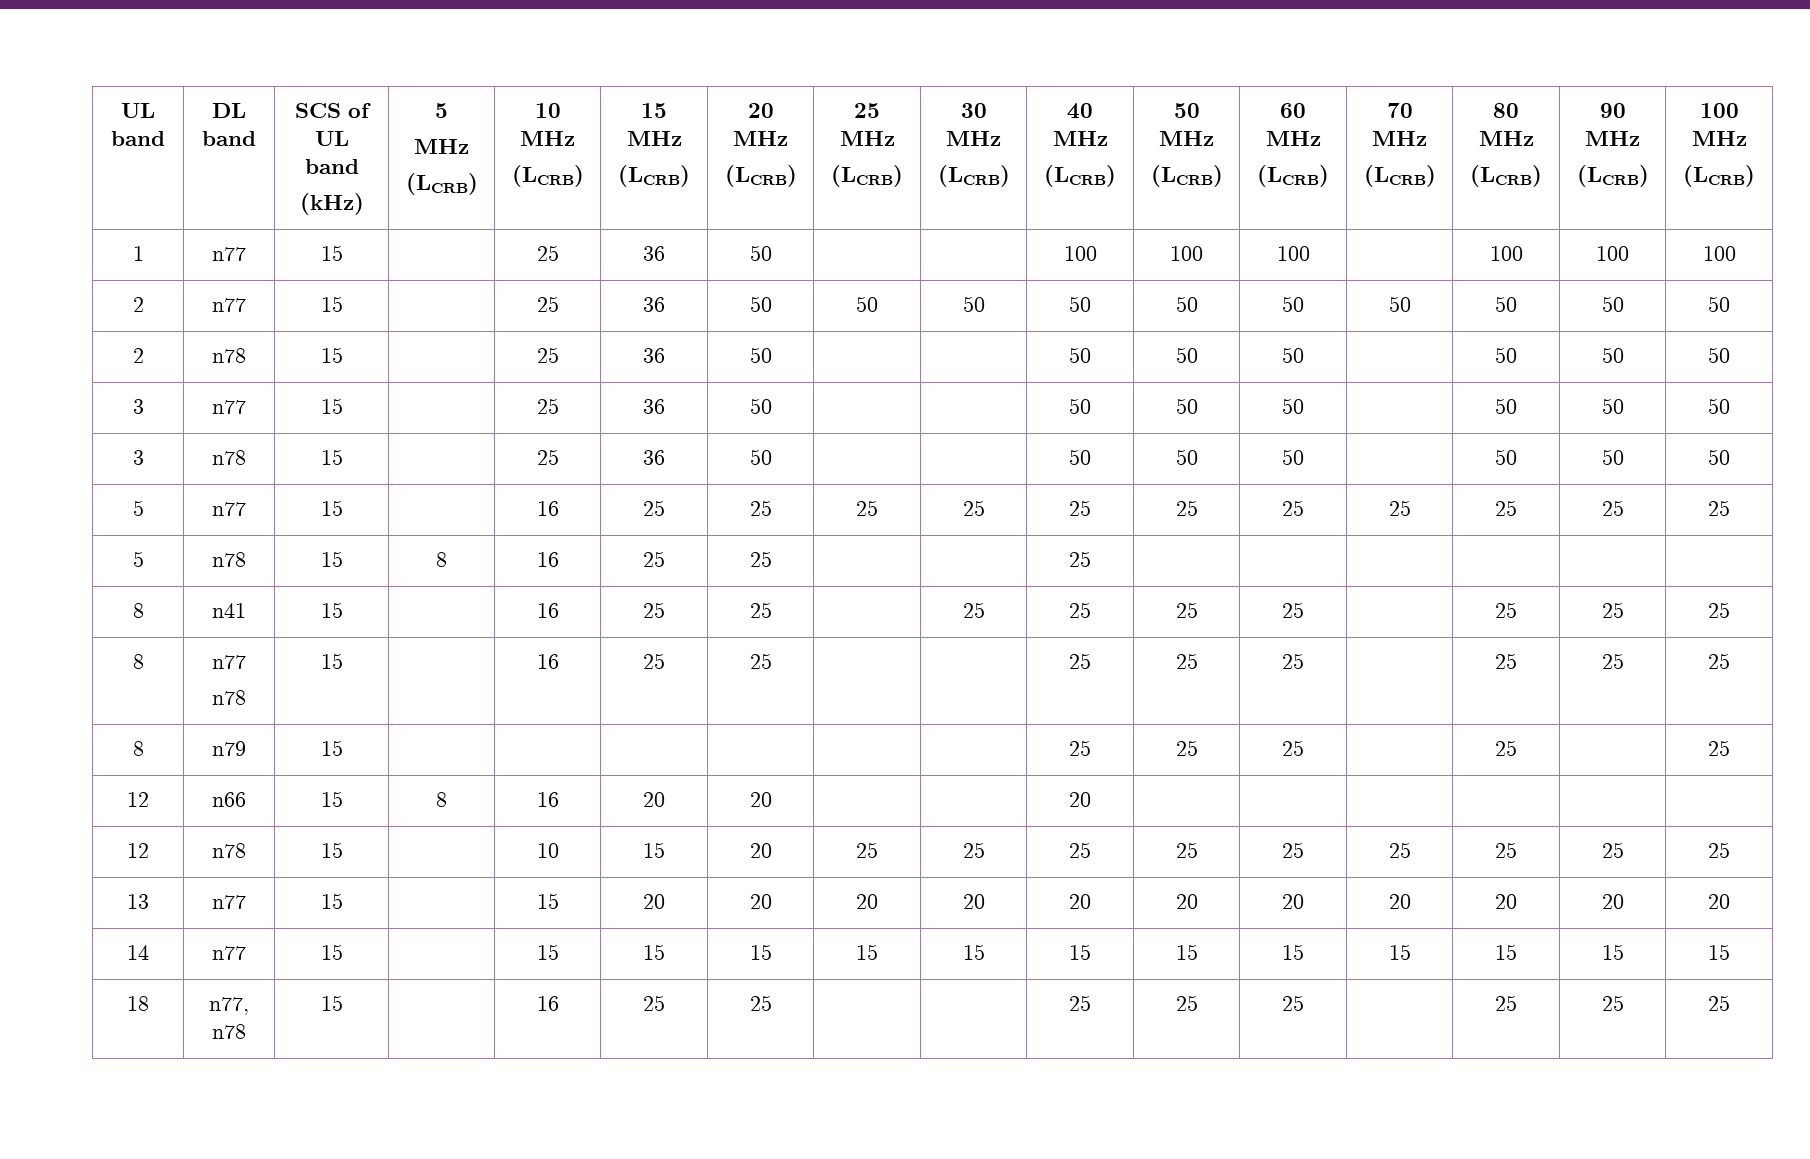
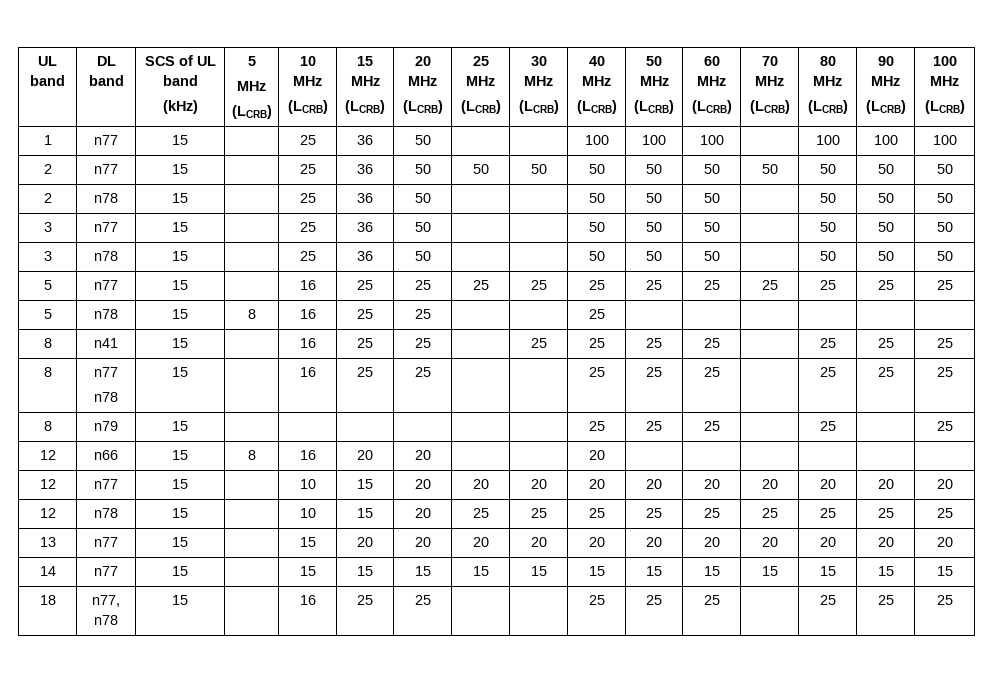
(1091, 799) none -> [39,479,56,489] [94,479,118,489] [172,479,188,489] [299,479,316,489] [357,479,373,489] [414,479,431,489] [472,479,489,489] [530,479,547,489] [588,479,605,489] [646,479,662,489] [703,479,720,489] [761,479,778,489] [819,479,836,489] [877,479,894,489] [936,479,953,489] // 12 | n77 | 15 | | 10 | 15 | 20 | 20 | 20 | 20 | 20 | 20 | 20 | 20 | 20 | 20

